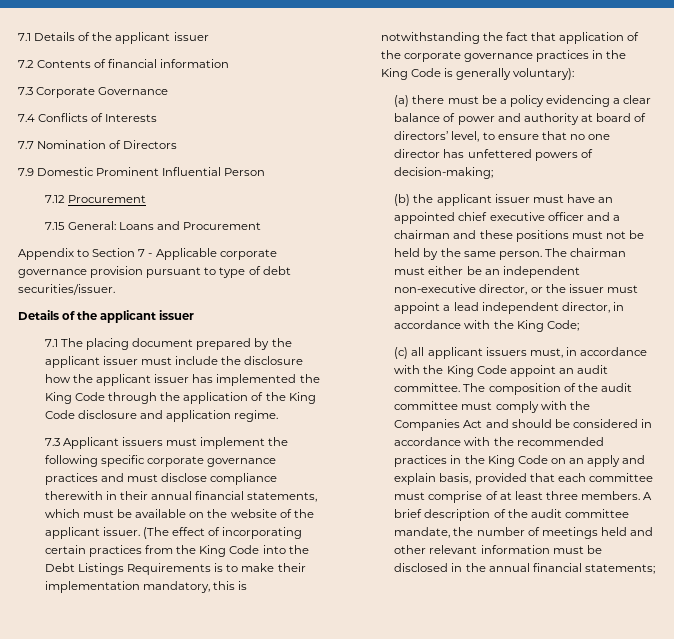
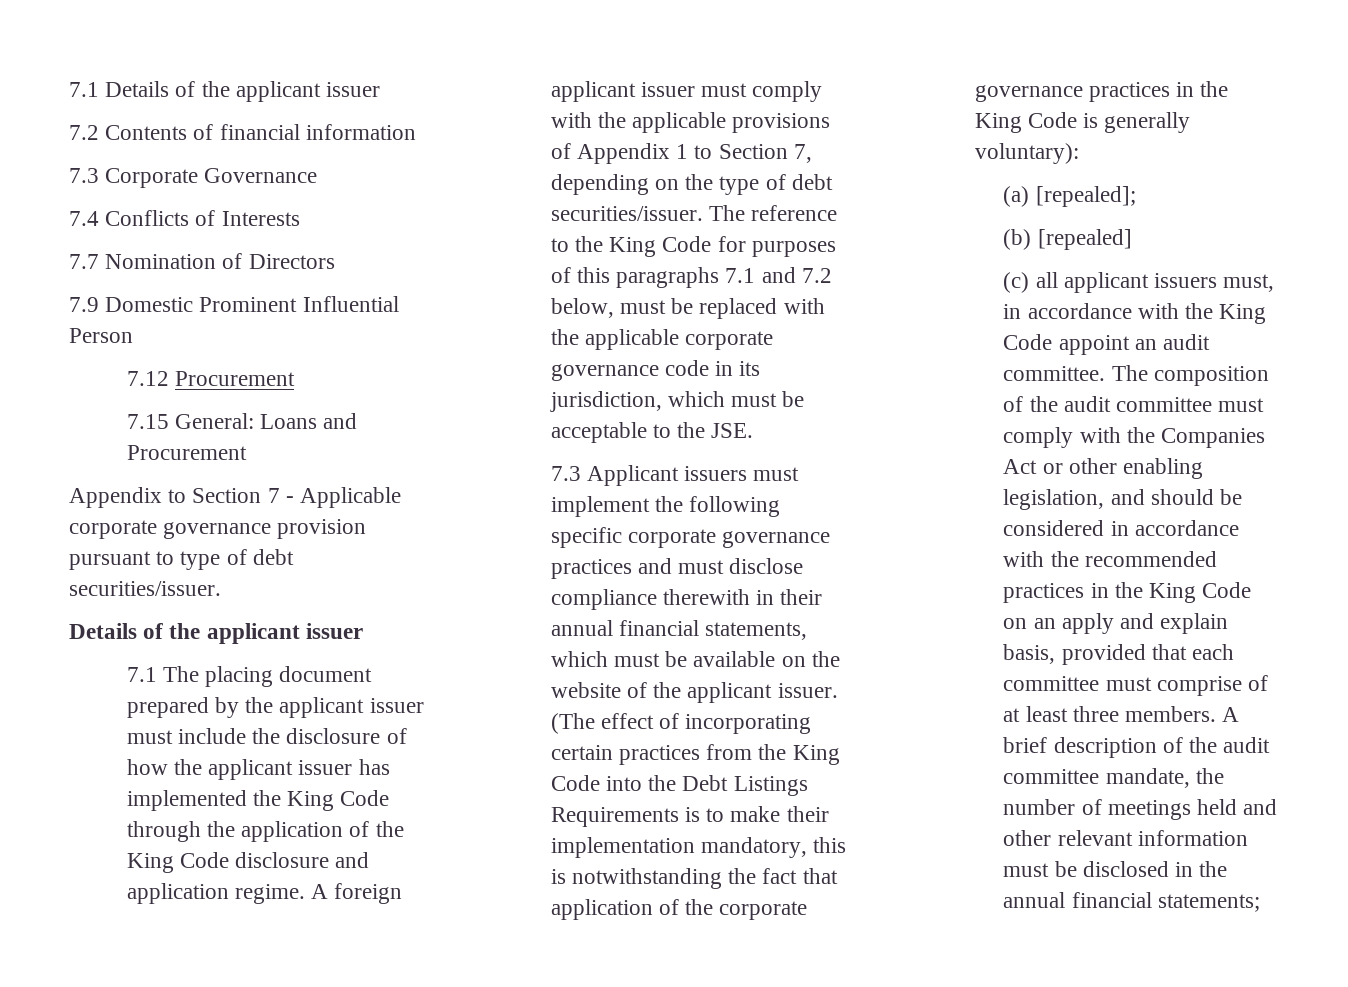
(304, 360) none -> [386,728,407,744] of
(279, 416) none -> [311,883,403,904] [550,81,823,102] [550,112,831,133] [550,143,812,164] [550,174,833,195] [550,205,838,221] [550,236,836,257] [550,267,832,288] [550,298,825,319] [550,329,774,350] [550,360,761,381] [549,391,805,412] [550,422,754,443] A foreign applicant issuer must comply with the applicable provisions of Appendix 1 to Section 7, depending on the type of debt securities/issuer. The reference to the King Code for purposes of this paragraphs 7.1 and 7.2 below, must be replaced with the applicable corporate governance code in its jurisdiction, which must be acceptable to the JSE.
[412,95,652,107] [394,113,647,125] [394,131,610,142] [394,149,593,161] [394,167,494,179] [394,194,613,206] [394,212,620,224] [394,230,644,242] [394,248,626,260] [394,266,580,278] [394,284,638,295] [394,302,624,314] [394,320,579,332] there must be a policy evidencing a clear balance of power and authority at board of directors’ level, to ensure that no one director has unfettered powers of decision-making; // (b) the applicant issuer must have an appointed chief executive officer and a chairman and these positions must not be held by the same person. The chairman must either be an independent non-executive director, or the issuer must appoint a lead independent director, in accordance with the King Code; -> [1035,186,1136,207] [1003,229,1132,250] [repealed]; // (b) [repealed]
(483, 424) none -> [1042,458,1204,479] [1003,489,1105,510] or other enabling legislation,

